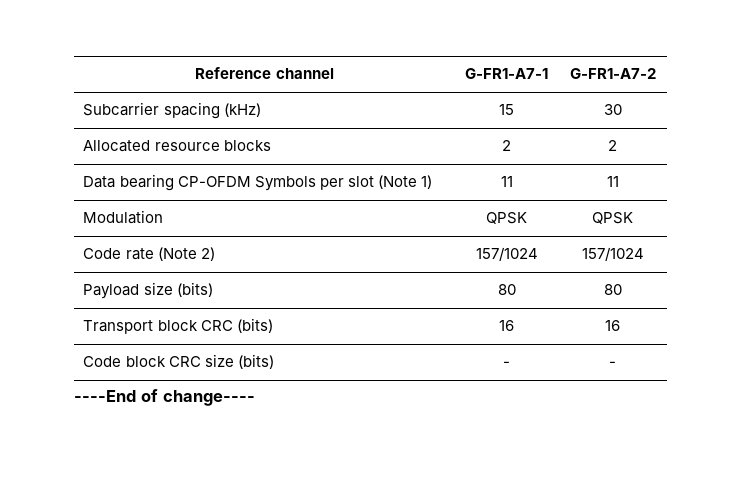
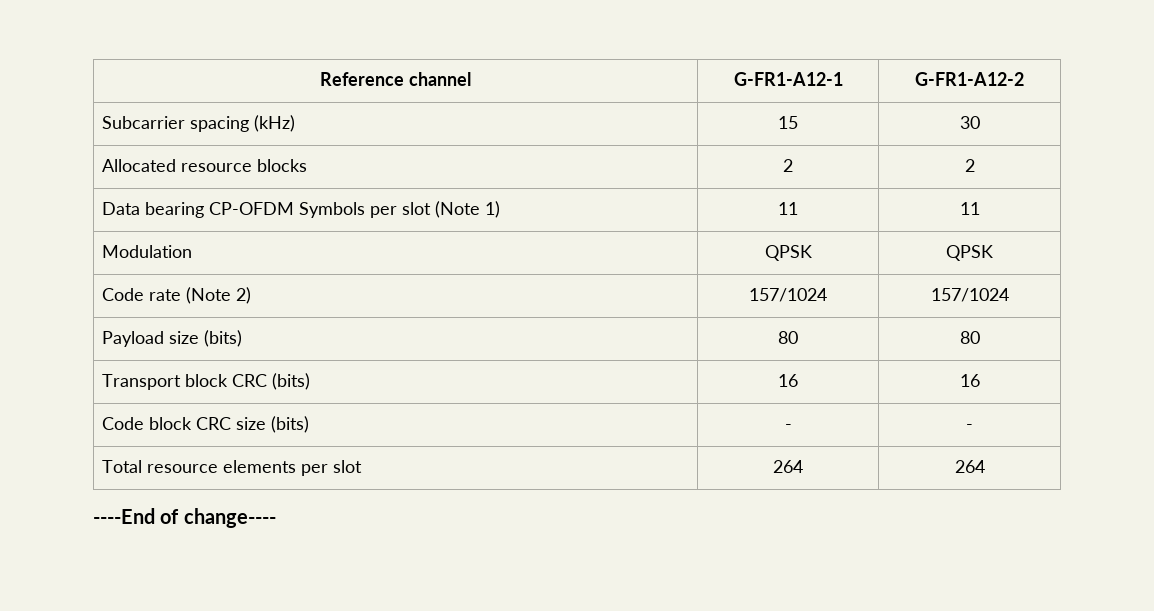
[465,68,548,79] [569,68,656,79] G-FR1-A7-1 | G-FR1-A7-2 -> [733,72,843,86] [915,72,1024,86] G-FR1-A12-1 | G-FR1-A12-2
(616, 364) none -> [101,460,362,476] [773,460,803,473] [954,460,985,473] // Total resource elements per slot | 264 | 264

